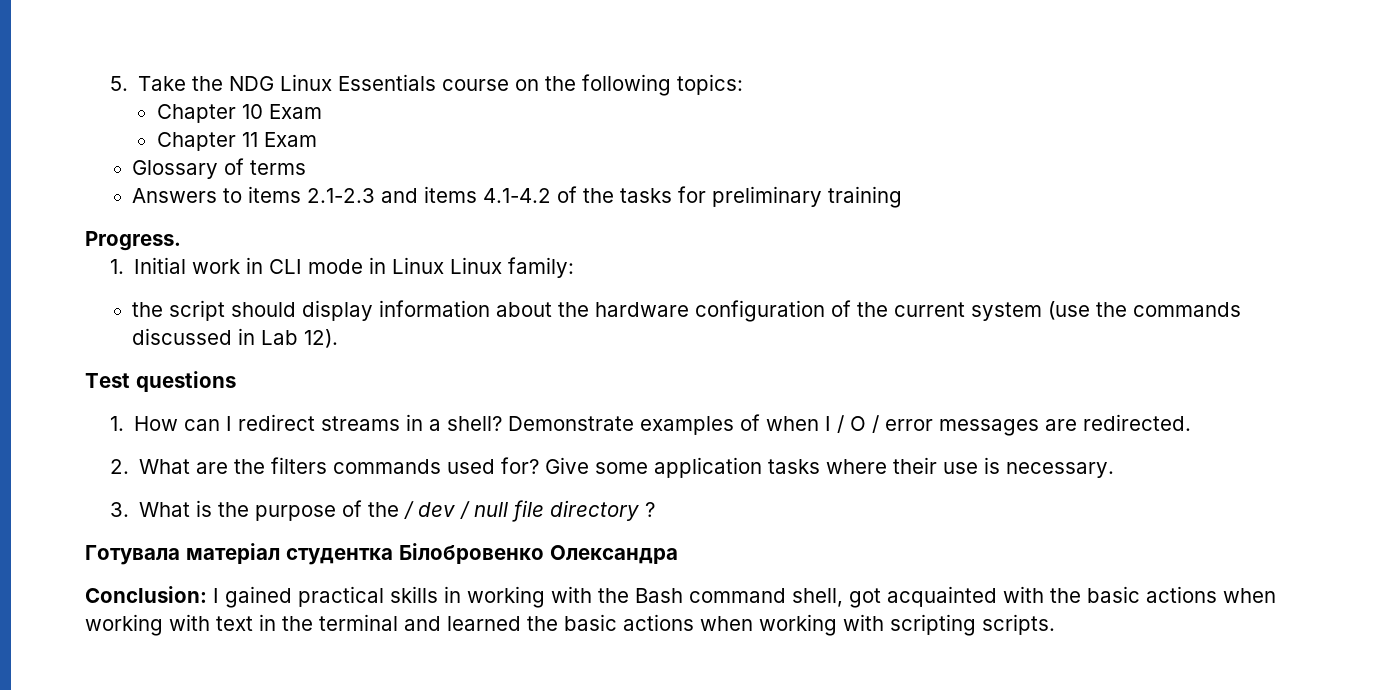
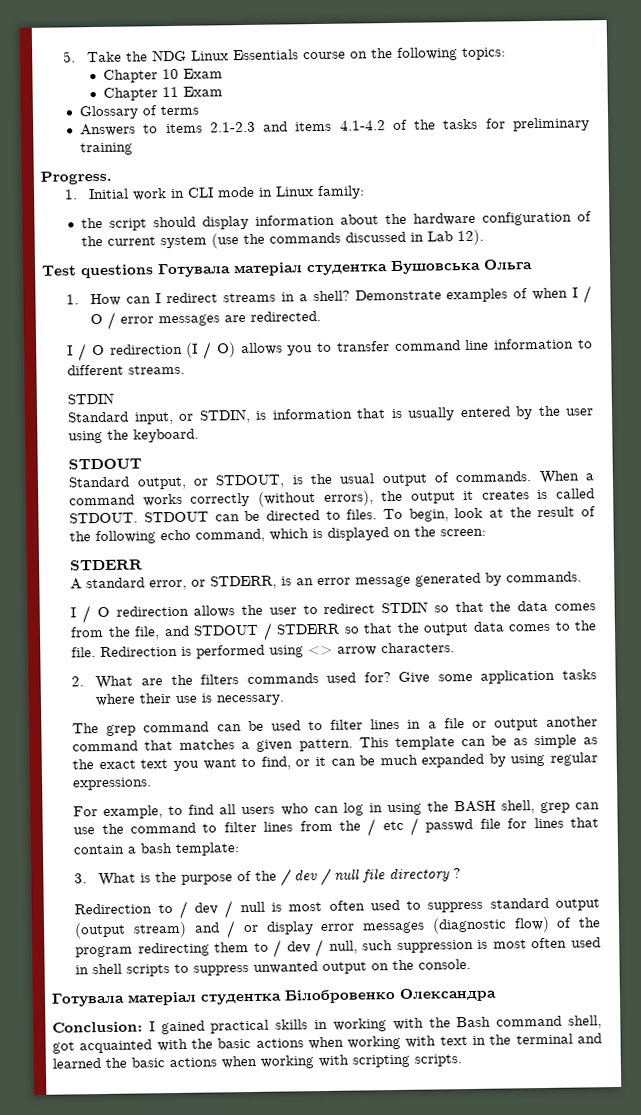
[450,257,503,274] Linux -> (315, 191) none
(236, 381) none -> [157,259,533,278] Готувала матеріал студентка Бушовська Ольга
(1192, 422) none -> [67,338,593,362] [67,364,186,376] [67,392,115,405] [68,405,594,425] [68,428,200,444] [68,458,143,470] [68,470,594,490] [69,488,595,507] [69,506,597,524] [69,526,487,545] [70,559,144,571] [70,571,583,591] [70,600,596,624] [70,620,597,641] [71,642,456,659] // I / O redirection (I / O) allows you to transfer command line information to different streams. // STDIN // Standard input, or STDIN, is information that is usually entered by the user using the keyboard. // STDOUT // Standard output, or STDOUT, is the usual output of commands. When a command works correctly (without errors), the output it creates is called STDOUT. STDOUT can be directed to files. To begin, look at the result of the following echo command, which is displayed on the screen: // STDERR // A standard error, or STDERR, is an error message generated by commands. // I / O redirection allows the user to redirect STDIN so that the data comes from the file, and STDOUT / STDERR so that the output data comes to the file. Redirection is performed using <> arrow characters.
(1114, 470) none -> [72,716,599,736] [72,734,599,752] [72,752,599,772] [72,777,153,791] [73,800,600,819] [73,817,600,837] [73,842,241,856] // The grep command can be used to filter lines in a file or output another command that matches a given pattern. This template can be as simple as the exact text you want to find, or it can be much expanded by using regular expressions. // For example, to find all users who can log in using the BASH shell, grep can use the command to filter lines from the / etc / passwd file for lines that contain a bash template:
(655, 509) none -> [74,897,600,919] [74,916,601,939] [75,937,601,958] [75,958,472,977] // Redirection to / dev / null is most often used to suppress standard output (output stream) and / or display error messages (diagnostic flow) of the program redirecting them to / dev / null, such suppression is most often used in shell scripts to suppress unwanted output on the console.

